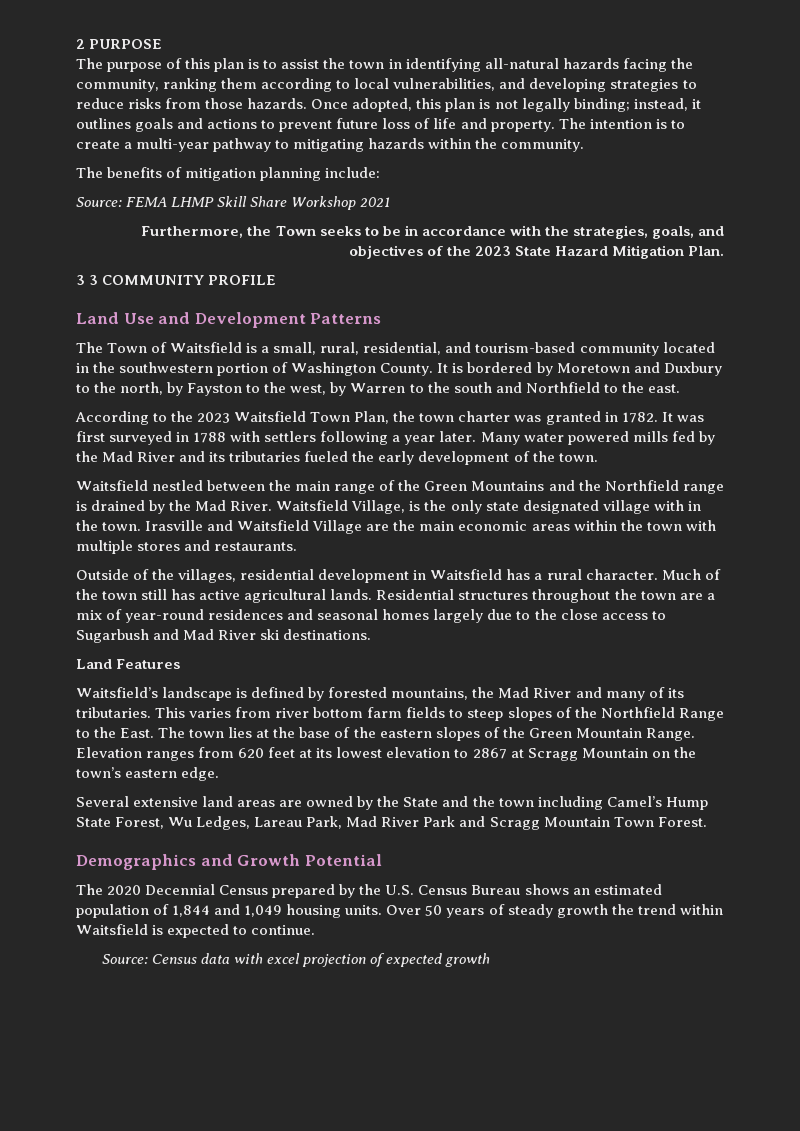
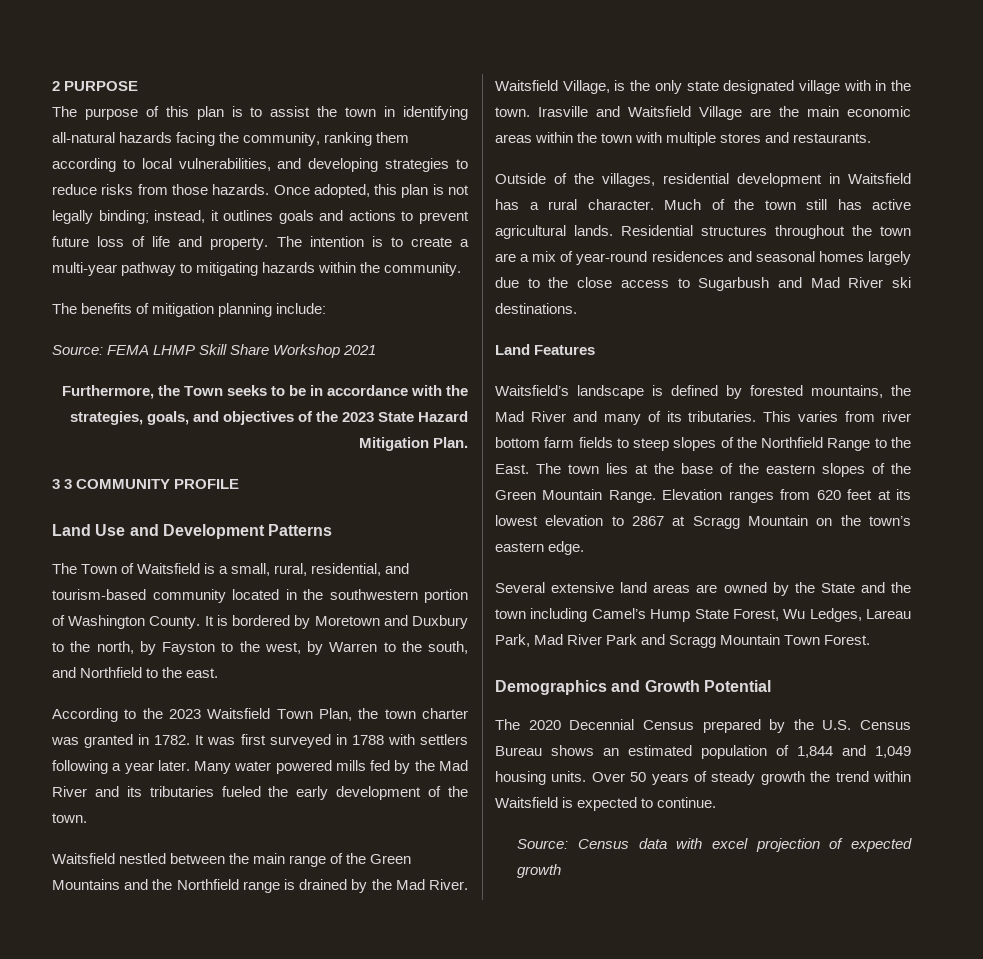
[453,382,492,393] south -> [428,641,468,654] south,

